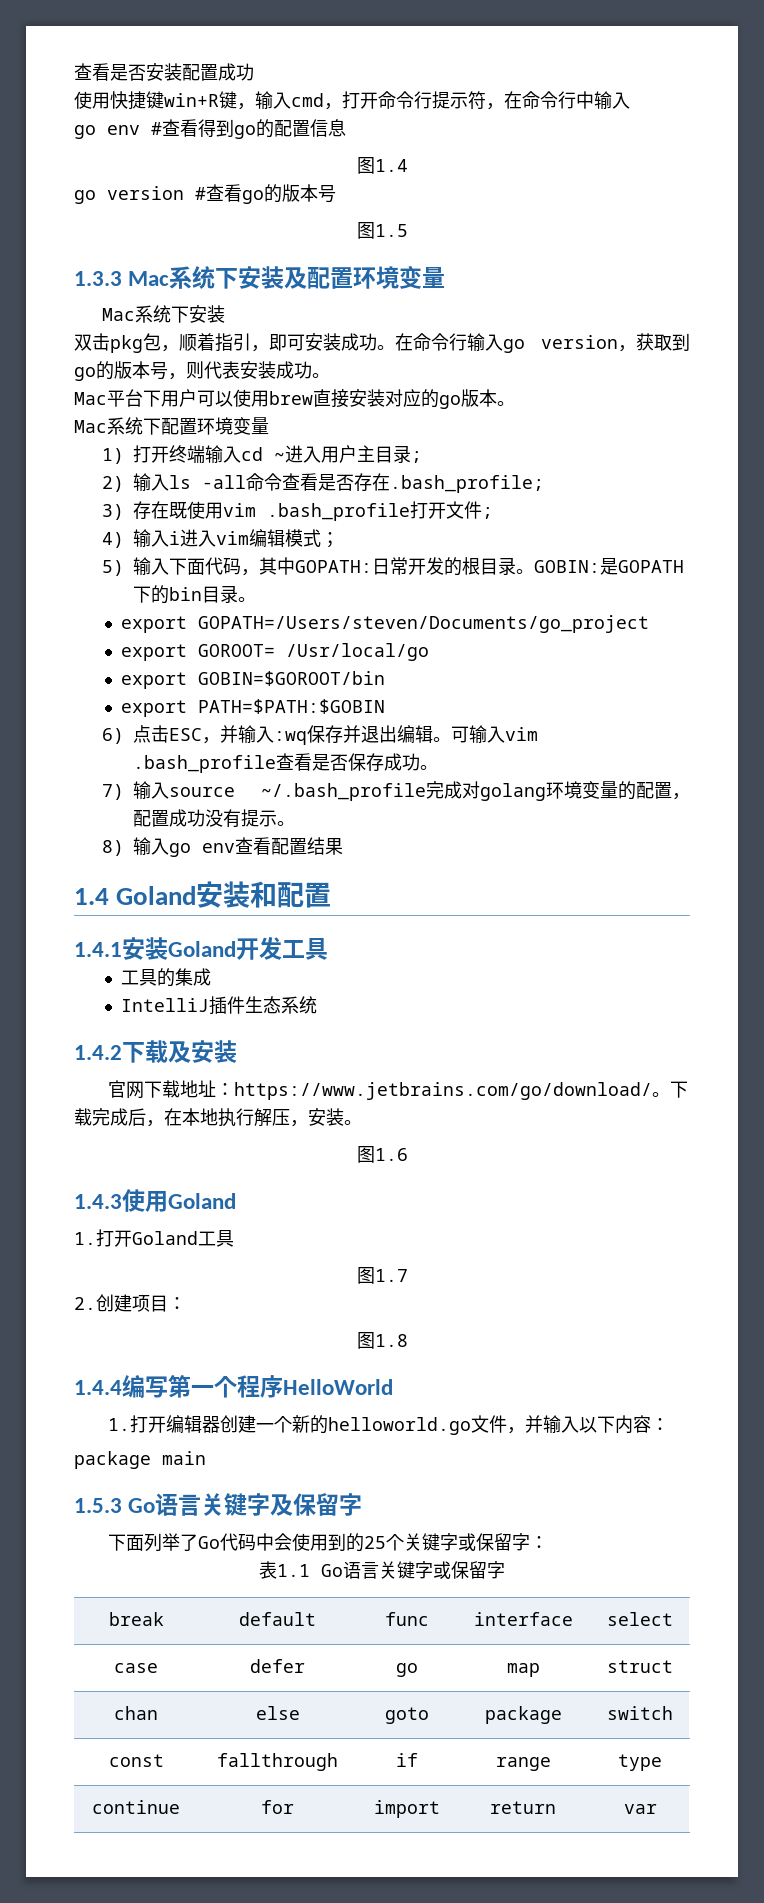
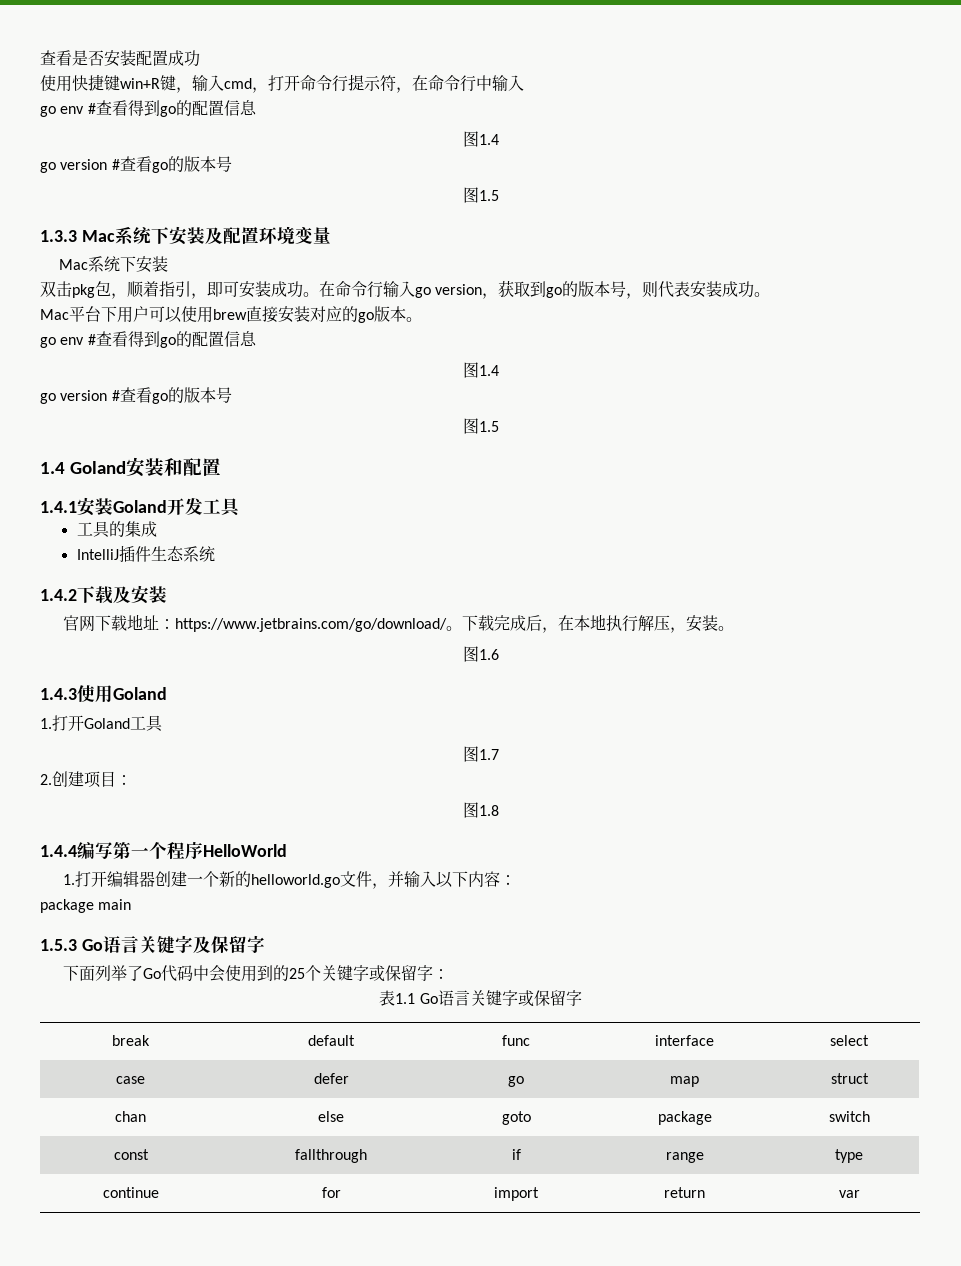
[74,417,269,435] [101,445,422,464] [101,473,544,493] [101,501,493,521] [101,529,339,548] [101,557,684,576] [132,585,256,604] [121,615,650,633] [121,643,430,661] [121,671,386,689] [121,699,386,717] [101,725,538,745] [132,753,438,773] [101,781,690,801] [132,809,295,828] [101,837,343,857] Mac系统下配置环境变量 // 1)打开终端输入cd ~进入用户主目录; // 2)输入ls -all命令查看是否存在.bash_profile; // 3)存在既使用vim .bash_profile打开文件; // 4)输入i进入vim编辑模式； // 5)输入下面代码，其中GOPATH:日常开发的根目录。GOBIN:是GOPATH下的bin目录。 // export GOPATH=/Users/steven/Documents/go_project // export GOROOT= /Usr/local/go // export GOBIN=$GOROOT/bin // export PATH=$PATH:$GOBIN // 6)点击ESC，并输入:wq保存并退出编辑。可输入vim .bash_profile查看是否保存成功。 // 7)输入source ~/.bash_profile完成对golang环境变量的配置，配置成功没有提示。 // 8)输入go env查看配置结果 -> [40,331,257,348] [462,362,499,378] [40,387,232,404] [462,418,499,434] go env #查看得到go的配置信息 // 图1.4 // go version #查看go的版本号 // 图1.5

